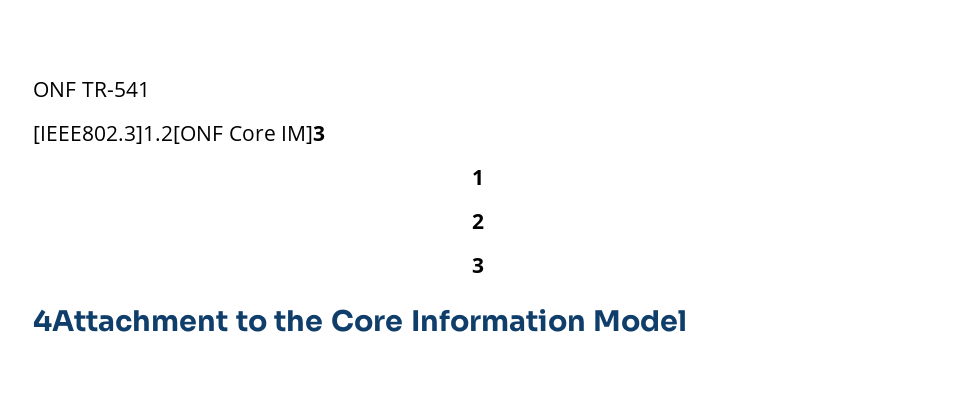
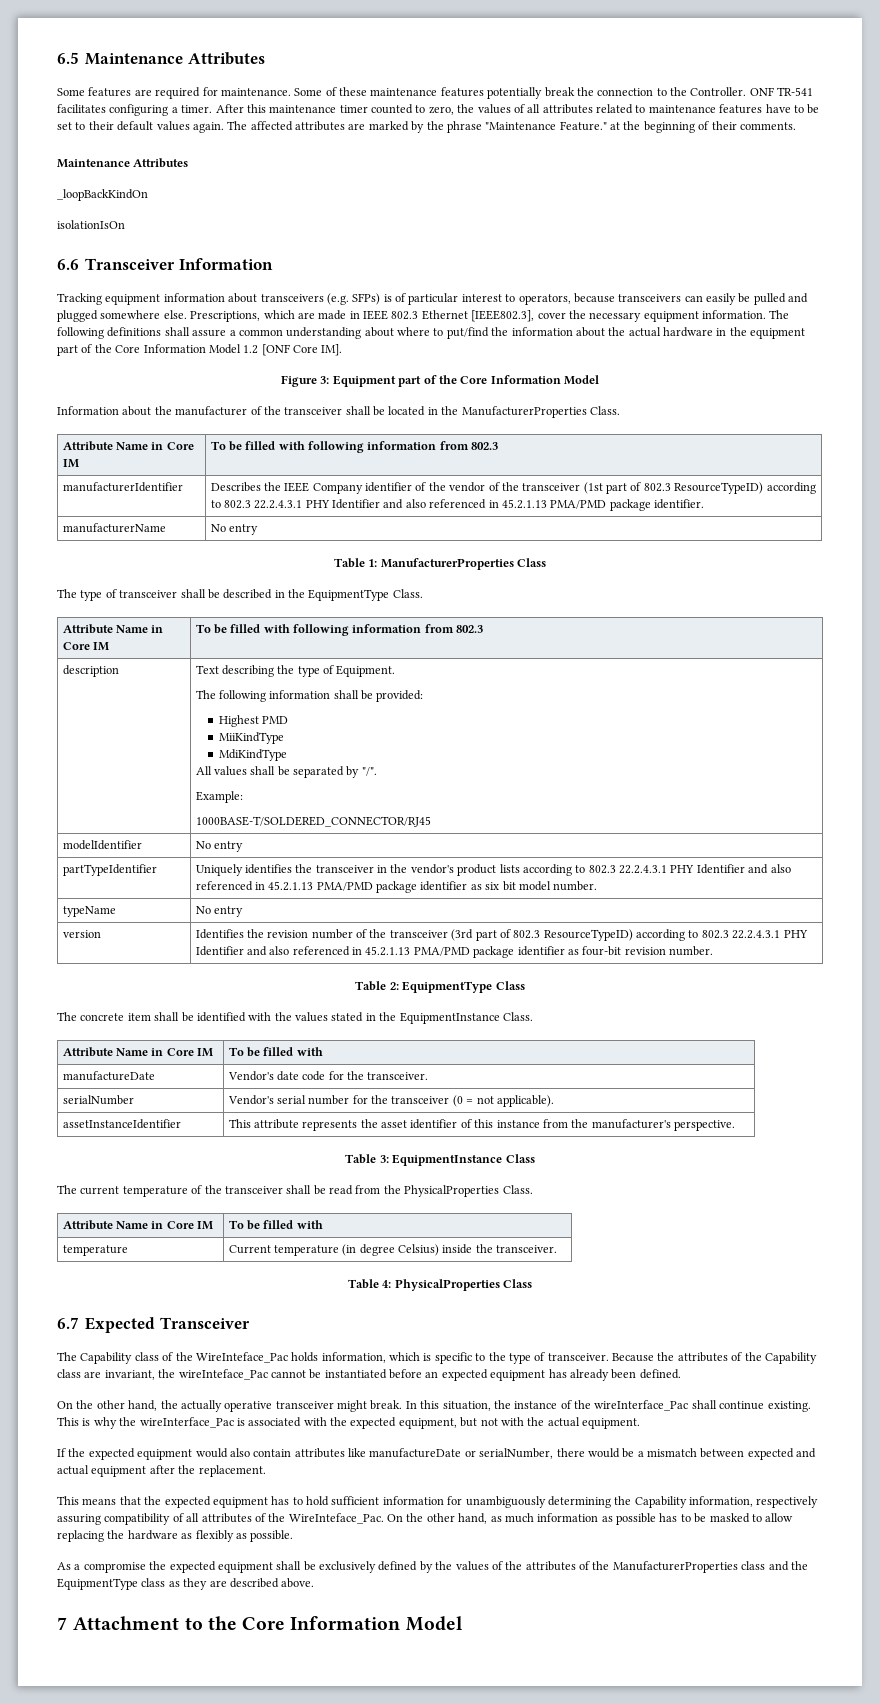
[33,82,150,97] [33,126,326,144] [471,170,484,185] [471,214,484,229] [471,258,484,273] [33,309,228,332] ONF TR‑541 // [IEEE802.3]1.2[ONF Core IM]3 // 1 // 2 // 3 // 4Attachment -> [57,52,265,65] [57,87,814,99] [57,104,820,116] [57,121,796,133] [57,158,189,168] [57,189,148,201] [57,220,125,229] [57,258,273,270] [57,293,809,305] [57,310,790,322] [57,327,806,339] [57,344,343,356] [281,375,599,387] [57,406,620,418] [62,441,194,451] [62,459,79,468] [210,441,499,453] [62,482,183,492] [210,482,816,494] [210,499,705,511] [62,523,166,533] [210,524,258,535] [333,558,547,570] [57,589,423,601] [62,624,164,634] [62,642,109,651] [195,624,484,636] [62,665,119,677] [195,665,396,677] [195,690,424,702] [218,715,289,727] [218,732,284,744] [218,749,287,761] [195,766,377,778] [195,791,243,803] [195,816,431,827] [62,840,142,850] [195,841,243,852] [62,864,157,876] [195,864,791,876] [195,881,598,893] [62,906,116,917] [195,906,243,917] [62,930,101,938] [195,929,808,941] [195,946,714,958] [355,981,525,993] [57,1012,533,1024] [62,1047,214,1057] [228,1047,323,1057] [62,1071,155,1081] [227,1071,429,1081] [62,1095,134,1105] [227,1095,554,1107] [62,1119,181,1129] [228,1119,736,1131] [345,1154,535,1166] [57,1185,533,1197] [62,1220,214,1230] [228,1220,323,1230] [62,1245,128,1256] [228,1244,558,1256] [347,1279,533,1291] [57,1317,250,1333] [57,1352,817,1364] [57,1369,681,1381] [57,1400,811,1412] [57,1417,640,1429] [57,1448,817,1460] [57,1465,266,1477] [57,1496,819,1508] [57,1513,794,1525] [57,1530,294,1542] [57,1561,808,1573] [57,1578,315,1590] [57,1616,180,1630] 6.5 Maintenance Attributes // Some features are required for maintenance. Some of these maintenance features potentially break the connection to the Controller. ONF TR‑541 facilitates configuring a timer. After this maintenance timer counted to zero, the values of all attributes related to maintenance features have to be set to their default values again. The affected attributes are marked by the phrase "Maintenance Feature." at the beginning of their comments. // Maintenance Attributes // _loopBackKindOn // isolationIsOn // 6.6 Transceiver Information // Tracking equipment information about transceivers (e.g. SFPs) is of particular interest to operators, because transceivers can easily be pulled and plugged somewhere else. Prescriptions, which are made in IEEE 802.3 Ethernet [IEEE802.3], cover the necessary equipment information. The following definitions shall assure a common understanding about where to put/find the information about the actual hardware in the equipment part of the Core Information Model 1.2 [ONF Core IM]. // Figure 3: Equipment part of the Core Information Model // Information about the manufacturer of the transceiver shall be located in the ManufacturerProperties Class. // Attribute Name in Core IM | To be filled with following information from 802.3 // manufacturerIdentifier | Describes the IEEE Company identifier of the vendor of the transceiver (1st part of 802.3 ResourceTypeID) according to 802.3 22.2.4.3.1 PHY Identifier and also referenced in 45.2.1.13 PMA/PMD package identifier. // manufacturerName | No entry // Table 1: ManufacturerProperties Class // The type of transceiver shall be described in the EquipmentType Class. // Attribute Name in Core IM | To be filled with following information from 802.3 // description | Text describing the type of Equipment. // The following information shall be provided: // Highest PMD // MiiKindType // MdiKindType // All values shall be separated by "/". // Example: // 1000BASE-T/SOLDERED_CONNECTOR/RJ45 // modelIdentifier | No entry // partTypeIdentifier | Uniquely identifies the transceiver in the vendor's product lists according to 802.3 22.2.4.3.1 PHY Identifier and also referenced in 45.2.1.13 PMA/PMD package identifier as six bit model number. // typeName | No entry // version | Identifies the revision number of the transceiver (3rd part of 802.3 ResourceTypeID) according to 802.3 22.2.4.3.1 PHY Identifier and also referenced in 45.2.1.13 PMA/PMD package identifier as four-bit revision number. // Table 2: EquipmentType Class // The concrete item shall be identified with the values stated in the EquipmentInstance Class. // Attribute Name in Core IM | To be filled with // manufactureDate | Vendor's date code for the transceiver. // serialNumber | Vendor's serial number for the transceiver (0 = not applicable). // assetInstanceIdentifier | This attribute represents the asset identifier of this instance from the manufacturer's perspective. // Table 3: EquipmentInstance Class // The current temperature of the transceiver shall be read from the PhysicalProperties Class. // Attribute Name in Core IM | To be filled with // temperature | Current temperature (in degree Celsius) inside the transceiver. // Table 4: PhysicalProperties Class // 6.7 Expected Transceiver // The Capability class of the WireInteface_Pac holds information, which is specific to the type of transceiver. Because the attributes of the Capability class are invariant, the wireInteface_Pac cannot be instantiated before an expected equipment has already been defined. // On the other hand, the actually operative transceiver might break. In this situation, the instance of the wireInterface_Pac shall continue existing. This is why the wireInterface_Pac is associated with the expected equipment, but not with the actual equipment. // If the expected equipment would also contain attributes like manufactureDate or serialNumber, there would be a mismatch between expected and actual equipment after the replacement. // This means that the expected equipment has to hold sufficient information for unambiguously determining the Capability information, respectively assuring compatibility of all attributes of the WireInteface_Pac. On the other hand, as much information as possible has to be masked to allow replacing the hardware as flexibly as possible. // As a compromise the expected equipment shall be exclusively defined by the values of the attributes of the ManufacturerProperties class and the EquipmentType class as they are described above. // 7 Attachment

